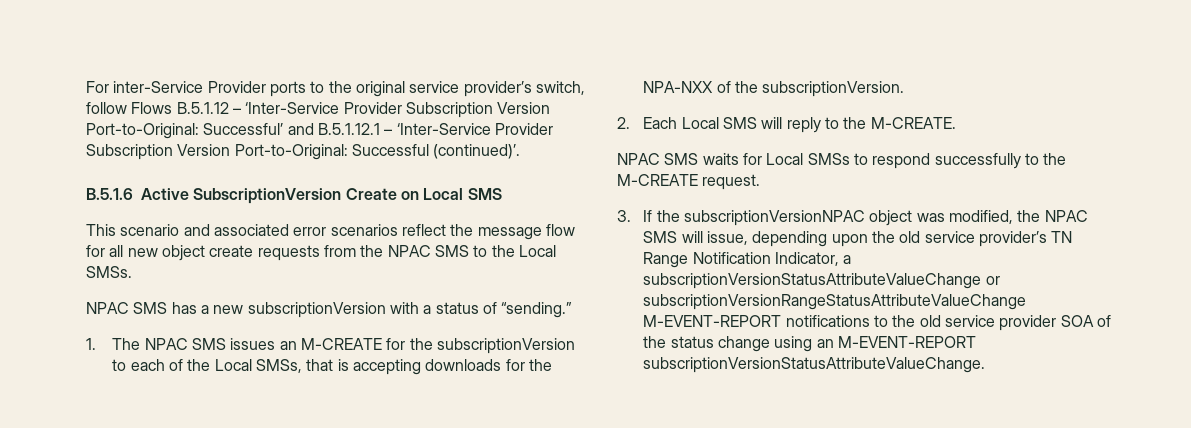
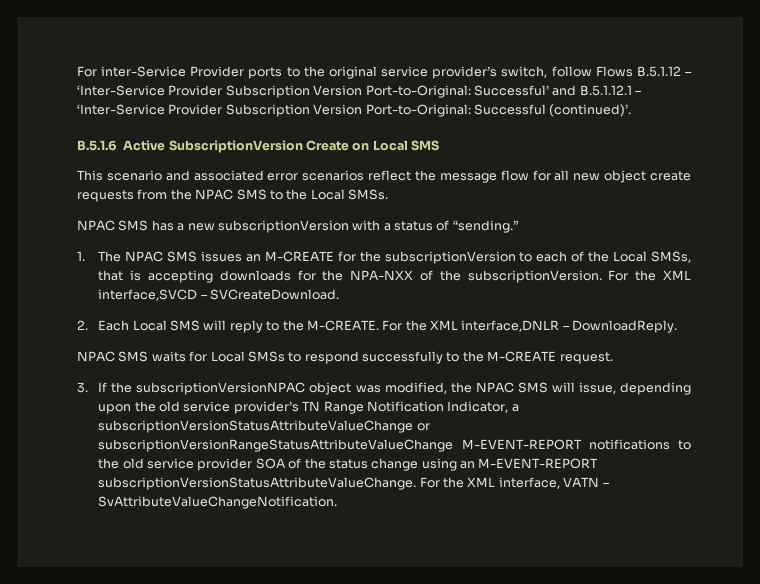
(905, 89) none -> [608,270,691,281] [98,289,340,301] For the XML interface,SVCD – SVCreateDownload.
(956, 123) none -> [382,320,678,333] For the XML interface,DNLR – DownloadReply.
(986, 365) none -> [419,477,610,489] [98,496,338,509] For the XML interface, VATN – SvAttributeValueChangeNotification.

